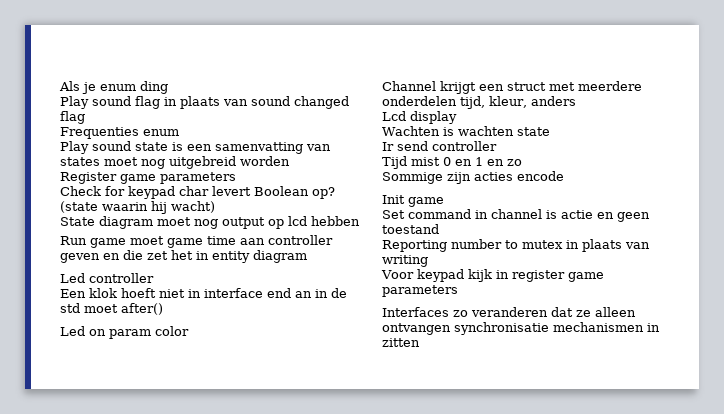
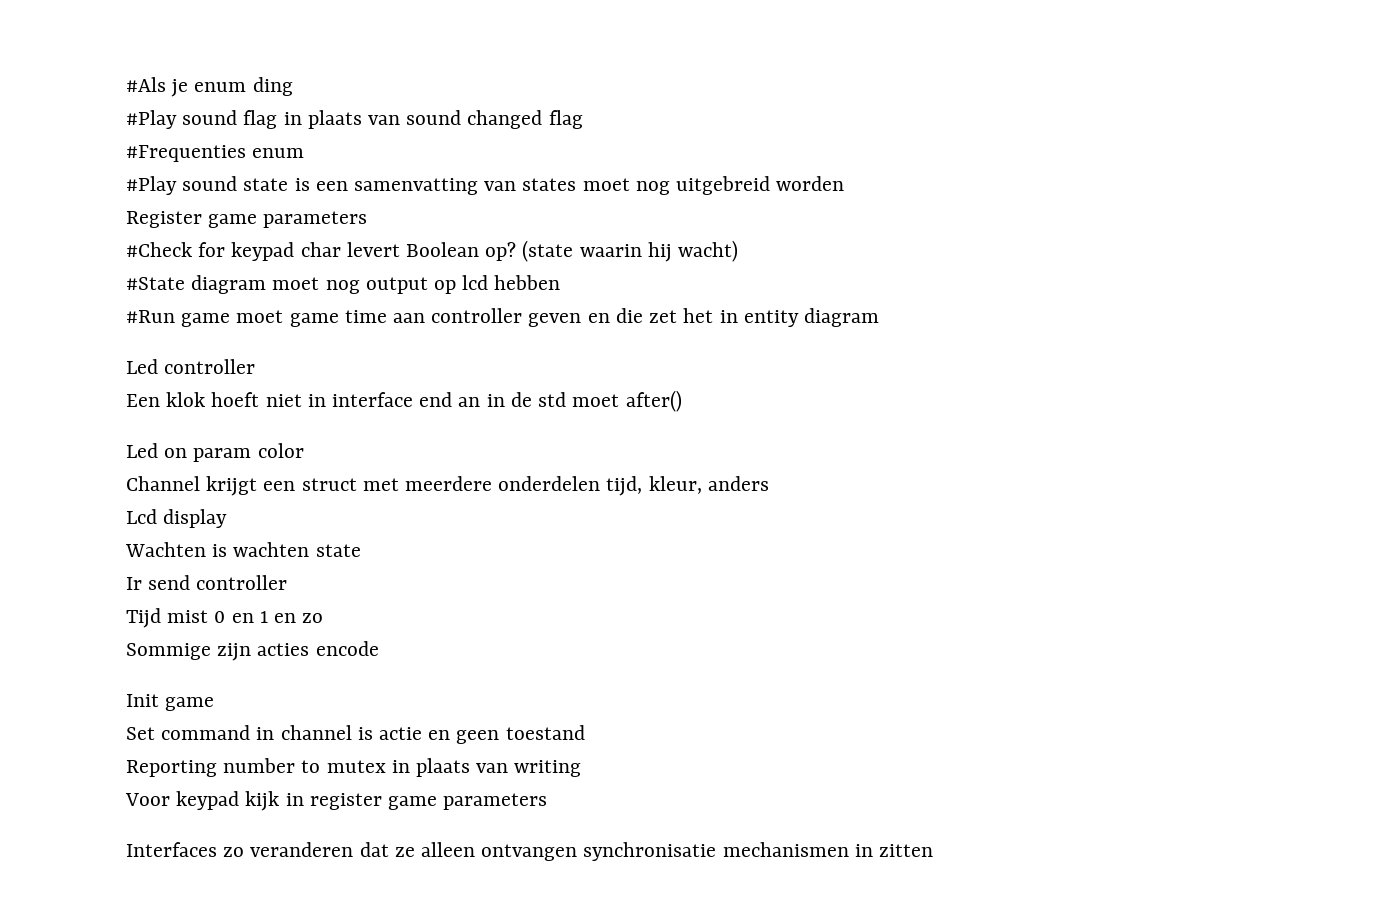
[59,81,80,91] Als -> [126,77,166,92] #Als
[60,96,89,109] Play -> [126,110,177,129] #Play
[60,127,139,139] Frequenties -> [126,145,246,162] #Frequenties
[60,141,89,154] Play -> [126,176,177,195] #Play
[60,186,101,196] Check -> [126,242,192,257] #Check
[60,217,95,226] State -> [126,277,185,290] #State
[60,236,87,245] Run -> [126,310,175,323] #Run

